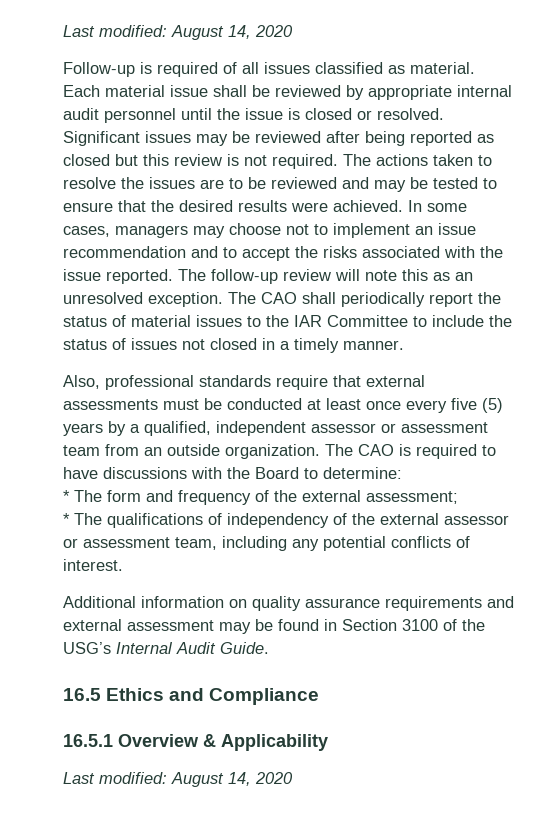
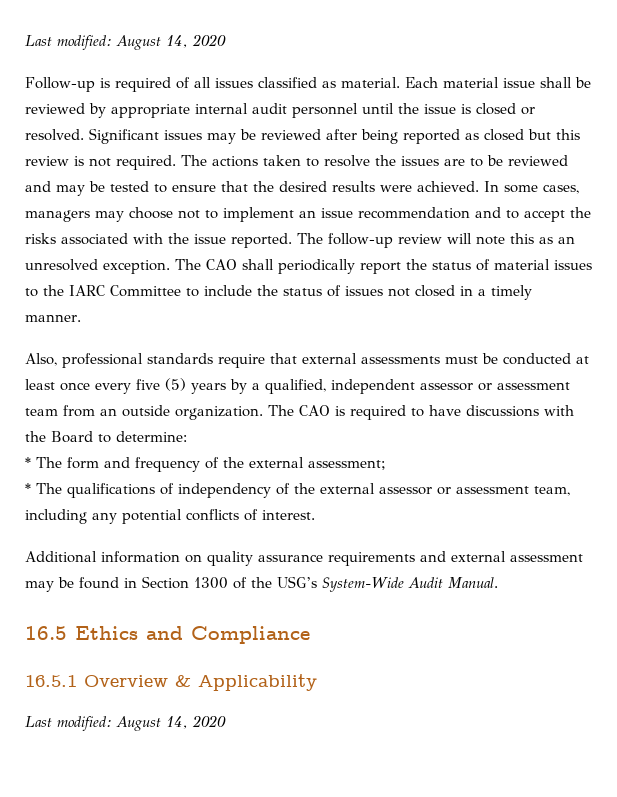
[294,315,322,327] IAR -> [69,285,105,296] IARC
[402,619,438,631] 3100 -> [194,577,228,589] 1300
[116,642,269,654] Internal Audit Guide. -> [322,577,498,592] System-Wide Audit Manual.

